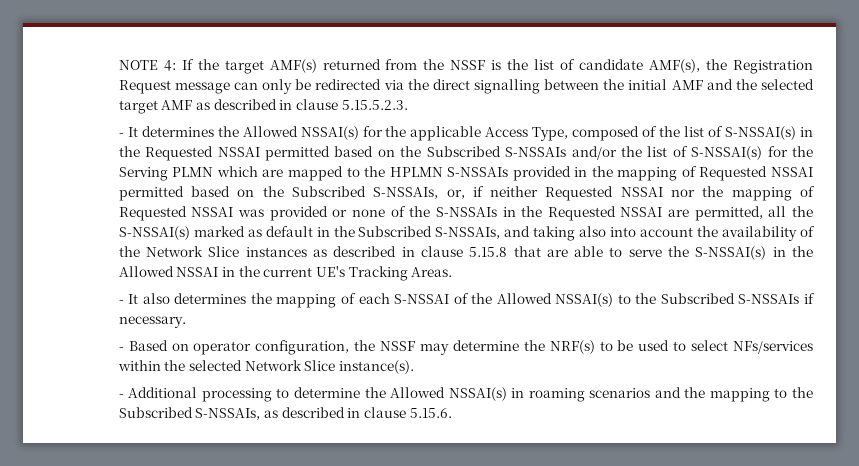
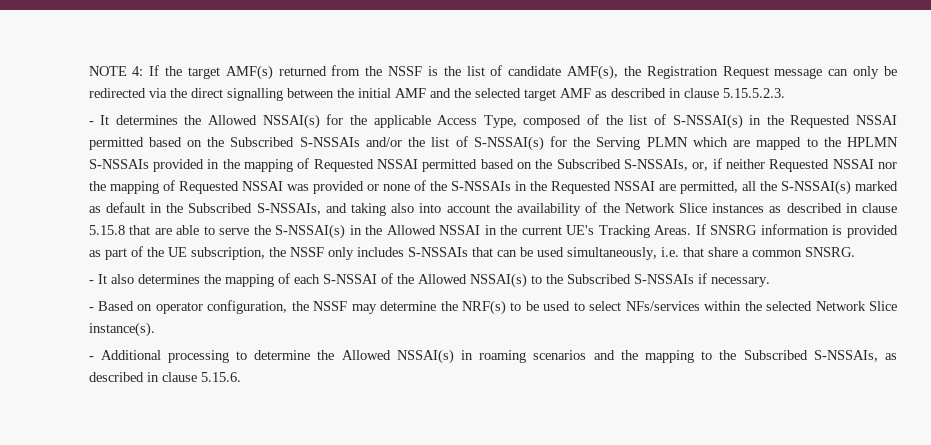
(453, 272) none -> [695,224,898,238] [88,246,855,260] If SNSRG information is provided as part of the UE subscription, the NSSF only includes S-NSSAIs that can be used simultaneously, i.e. that share a common SNSRG.

